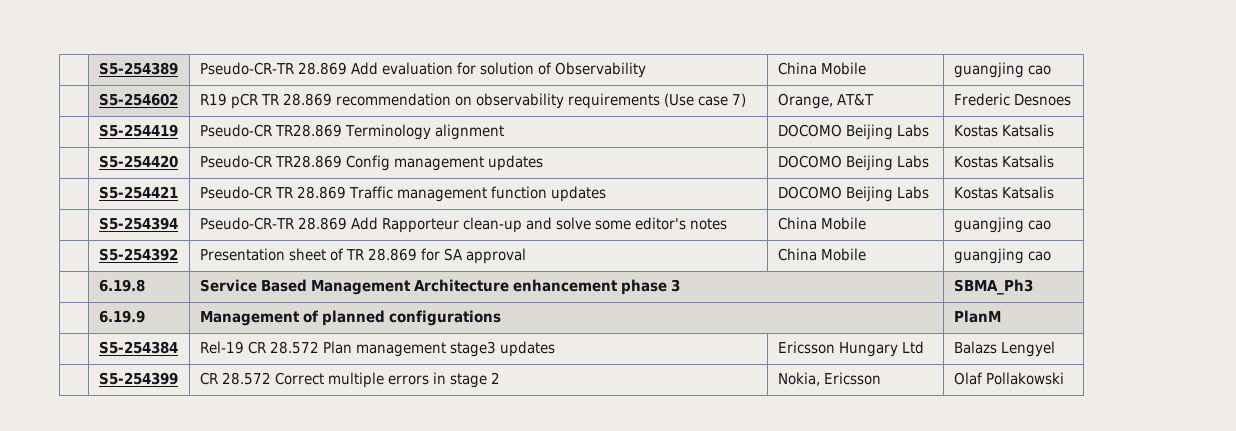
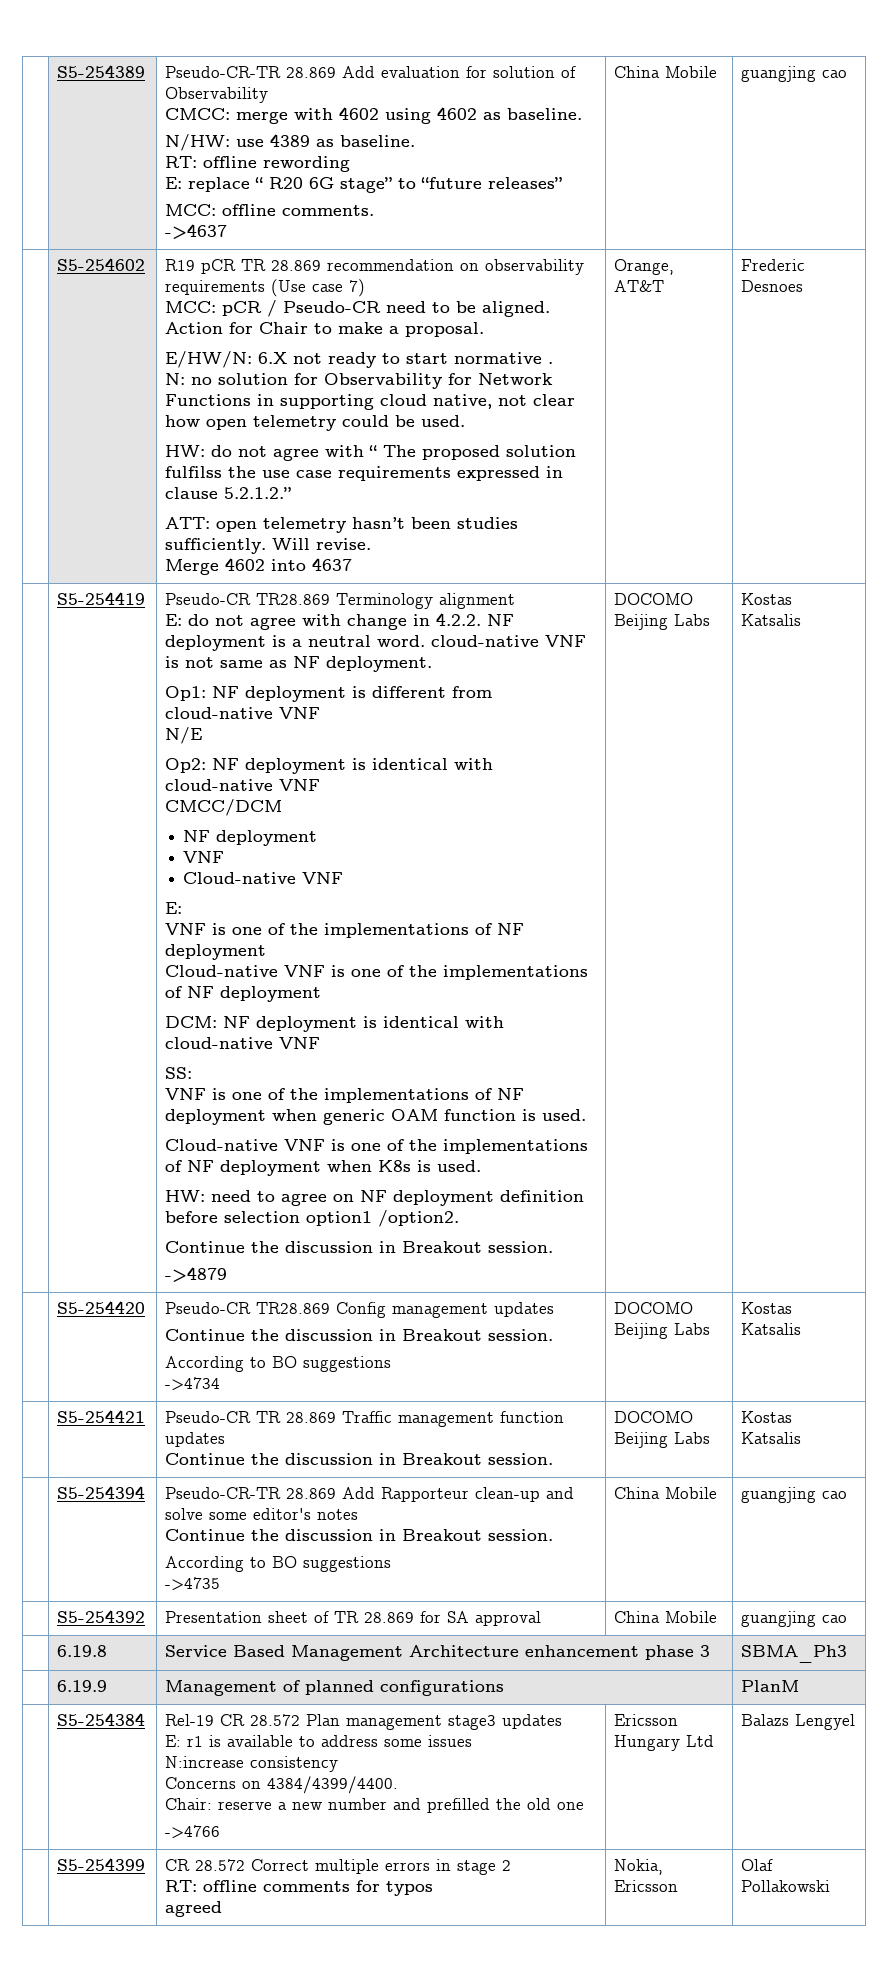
(646, 70) none -> [165,107,583,124] [165,134,416,151] [165,156,351,172] [165,177,563,193] [165,204,375,216] [165,224,228,239] // CMCC: merge with 4602 using 4602 as baseline. // N/HW: use 4389 as baseline. // RT: offline rewording // E: replace “ R20 6G stage” to “future releases” // MCC: offline comments. // ->4637
(746, 100) none -> [165,300,551,317] [165,322,485,337] [165,351,554,368] [165,373,554,389] [165,394,576,410] [165,415,466,431] [165,445,577,461] [165,466,564,481] [165,487,292,499] [165,517,519,533] [165,538,372,554] [165,558,353,575] // MCC: pCR / Pseudo-CR need to be aligned. Action for Chair to make a proposal. // E/HW/N: 6.X not ready to start normative . // N: no solution for Observability for Network Functions in supporting cloud native, not clear how open telemetry could be used. // HW: do not agree with “ The proposed solution fulfilss the use case requirements expressed in clause 5.2.1.2.” // ATT: open telemetry hasn’t been studies sufficiently. Will revise. // Merge 4602 into 4637
(504, 132) none -> [165,613,515,630] [165,635,587,651] [165,656,433,672] [165,686,493,702] [165,707,321,719] [165,727,203,744] [165,758,494,774] [165,779,321,791] [165,799,283,816] [183,830,318,846] [183,851,225,863] [183,872,344,884] [165,902,183,914] [165,923,525,938] [165,944,267,960] [165,965,589,980] [165,986,322,1002] [165,1016,505,1032] [165,1037,321,1049] [165,1067,193,1079] [165,1088,525,1103] [165,1109,587,1125] [165,1139,589,1154] [165,1160,482,1176] [165,1190,585,1206] [165,1210,460,1227] [165,1241,554,1253] [165,1267,228,1282] // E: do not agree with change in 4.2.2. NF deployment is a neutral word. cloud-native VNF is not same as NF deployment. // Op1: NF deployment is different from cloud-native VNF // N/E // Op2: NF deployment is identical with cloud-native VNF // CMCC/DCM // NF deployment // VNF // Cloud-native VNF // E: // VNF is one of the implementations of NF deployment // Cloud-native VNF is one of the implementations of NF deployment // DCM: NF deployment is identical with cloud-native VNF // SS: // VNF is one of the implementations of NF deployment when generic OAM function is used. // Cloud-native VNF is one of the implementations of NF deployment when K8s is used. // HW: need to agree on NF deployment definition before selection option1 /option2. // Continue the discussion in Breakout session. // ->4879
(543, 163) none -> [165,1329,554,1341] [165,1356,392,1372] [165,1377,221,1391] // Continue the discussion in Breakout session. // According to BO suggestions // ->4734
(606, 194) none -> [165,1453,554,1465] // Continue the discussion in Breakout session.
(727, 224) none -> [165,1529,554,1541] [165,1556,392,1572] [165,1577,221,1591] // Continue the discussion in Breakout session. // According to BO suggestions // ->4735
(555, 349) none -> [165,1735,473,1747] [165,1756,339,1772] [165,1776,399,1794] [165,1798,585,1813] [165,1825,221,1839] // E: r1 is available to address some issues // N:increase consistency // Concerns on 4384/4399/4400. // Chair: reserve a new number and prefilled the old one // ->4766
(500, 378) none -> [165,1880,434,1896] [165,1901,223,1917] // RT: offline comments for typos // agreed

